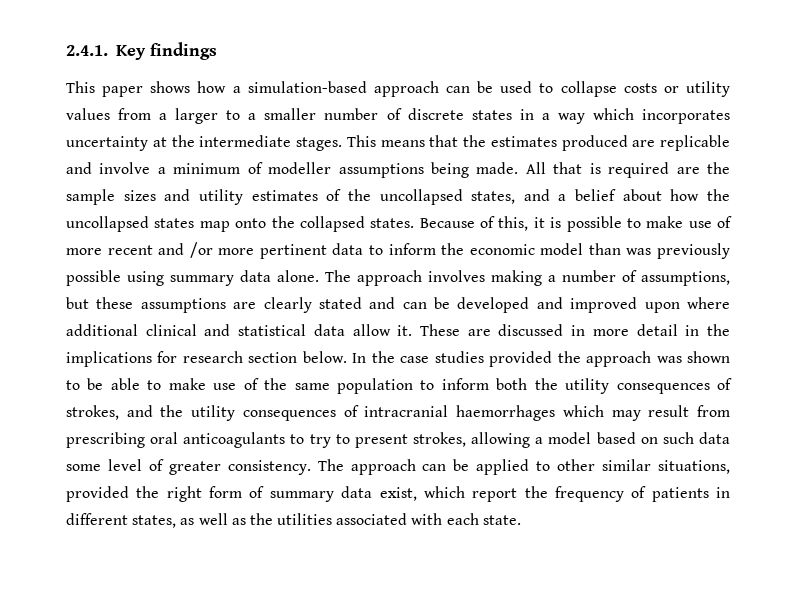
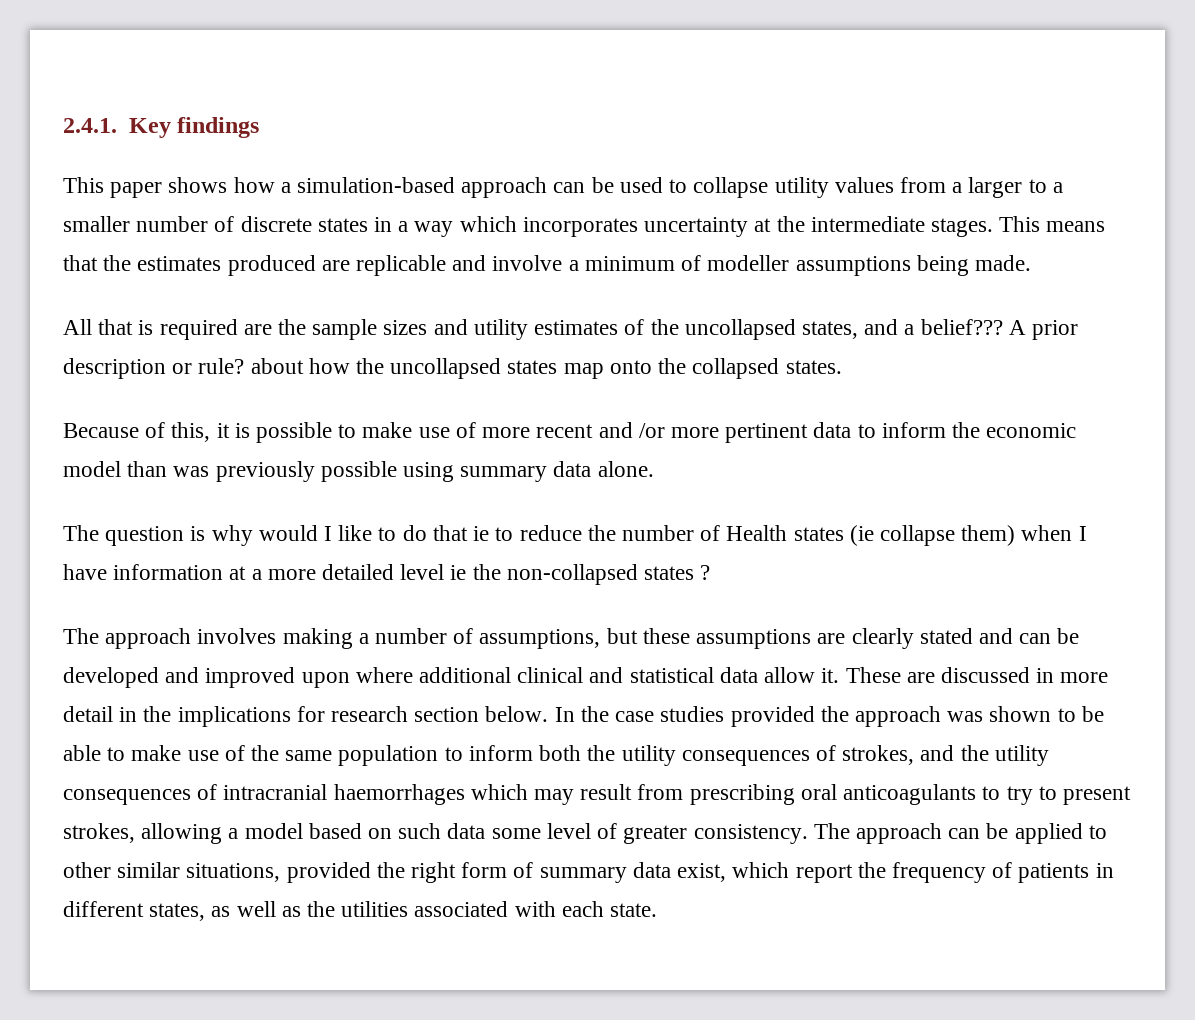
[623,83,679,93] costs or -> (769, 187) none
(519, 168) none -> (1031, 263) //
[575,189,617,201] belief -> [920,319,1078,340] [63,358,245,379] belief??? A prior description or rule?
(415, 223) none -> (842, 367) //
(319, 276) none -> [63,525,1087,546] [63,564,711,585] // The question is why would I like to do that ie to reduce the number of Health states (ie collapse them) when I have information at a more detailed level ie the non-collapsed states ? //

